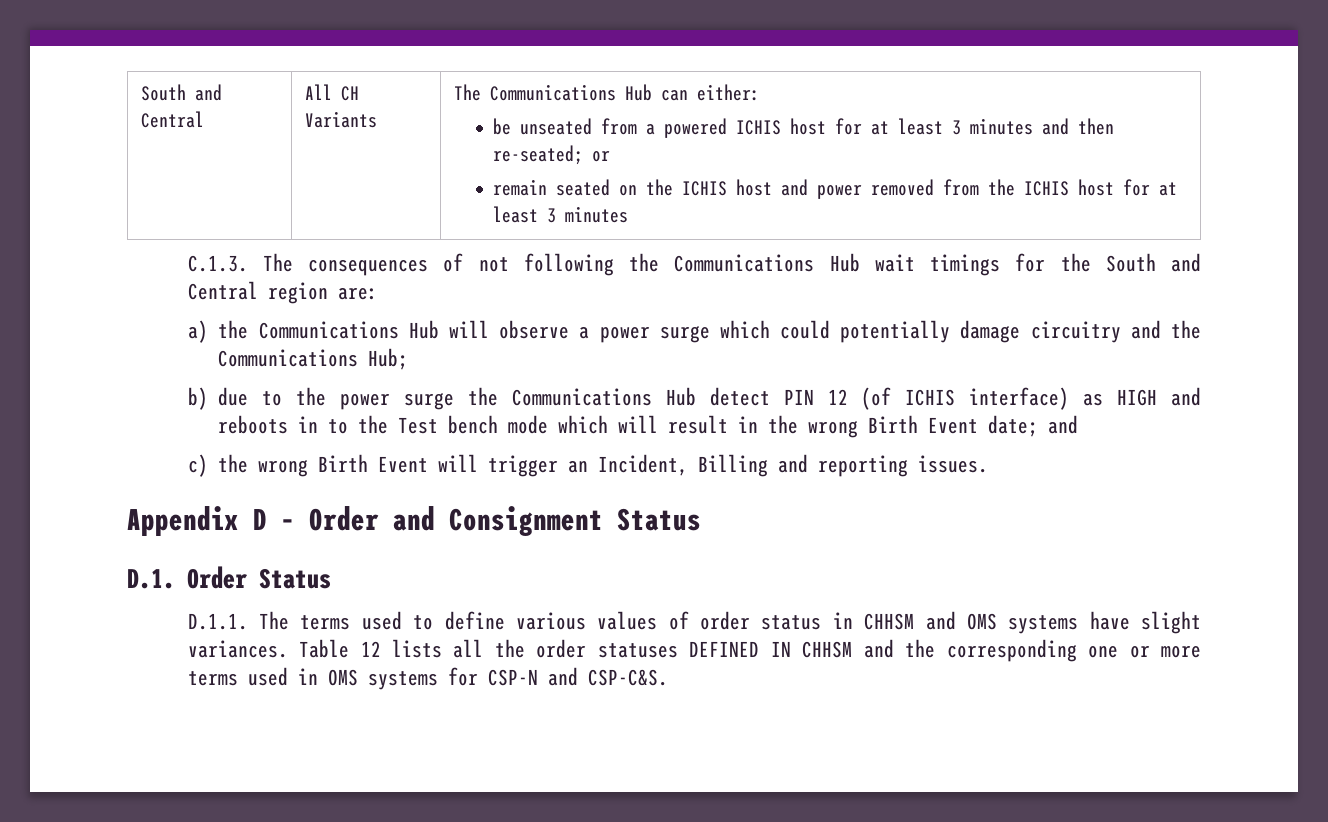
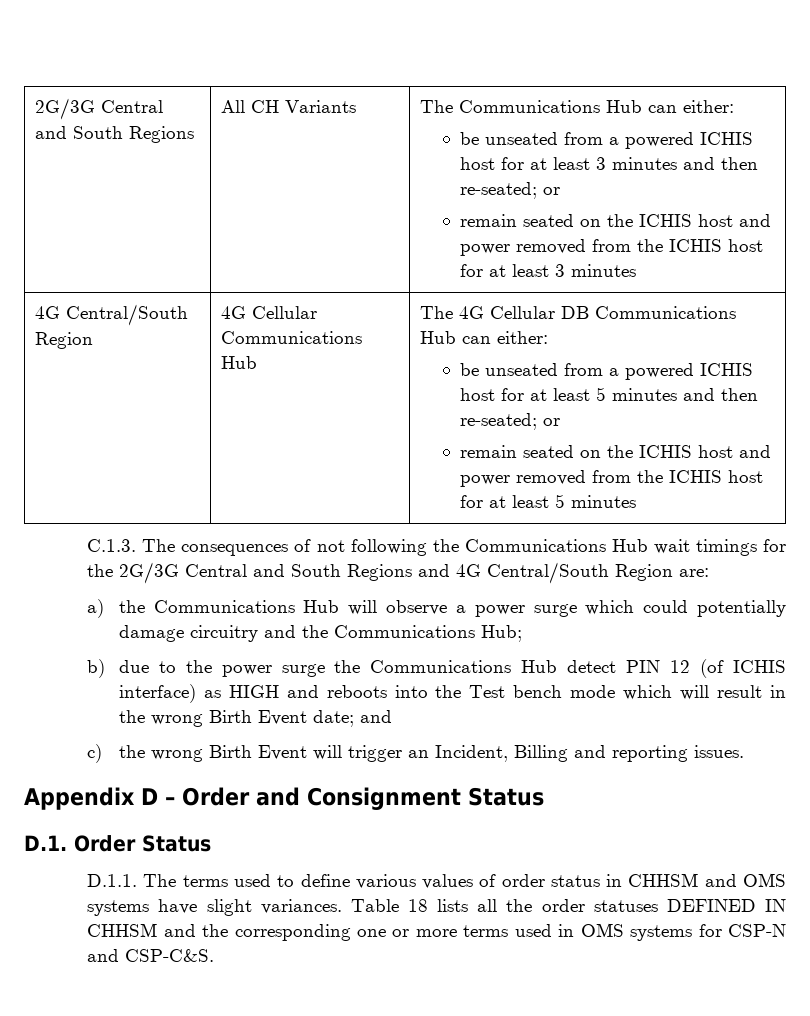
[140,84,222,101] [140,111,204,128] South and Central -> [34,98,163,120] [34,126,194,143] 2G/3G Central and South Regions
(629, 214) none -> [34,304,188,326] [34,332,93,349] [220,306,317,319] [220,331,362,344] [220,356,257,369] [419,306,736,319] [419,331,548,344] [459,363,753,380] [459,387,758,401] [459,413,560,430] [459,445,771,458] [459,470,763,487] [459,494,636,508] // 4G Central/South Region | 4G Cellular Communications Hub | The 4G Cellular DB Communications Hub can either: // be unseated from a powered ICHIS host for at least 5 minutes and then re-seated; or // remain seated on the ICHIS host and power removed from the ICHIS host for at least 5 minutes
[1105,253,1201,272] [187,281,328,304] South and Central region -> [119,562,674,584] 2G/3G Central and South Regions and 4G Central/South Region
[298,416,349,434] in to -> [394,685,428,698] into
[360,641,381,657] 12 -> [407,899,428,912] 18

